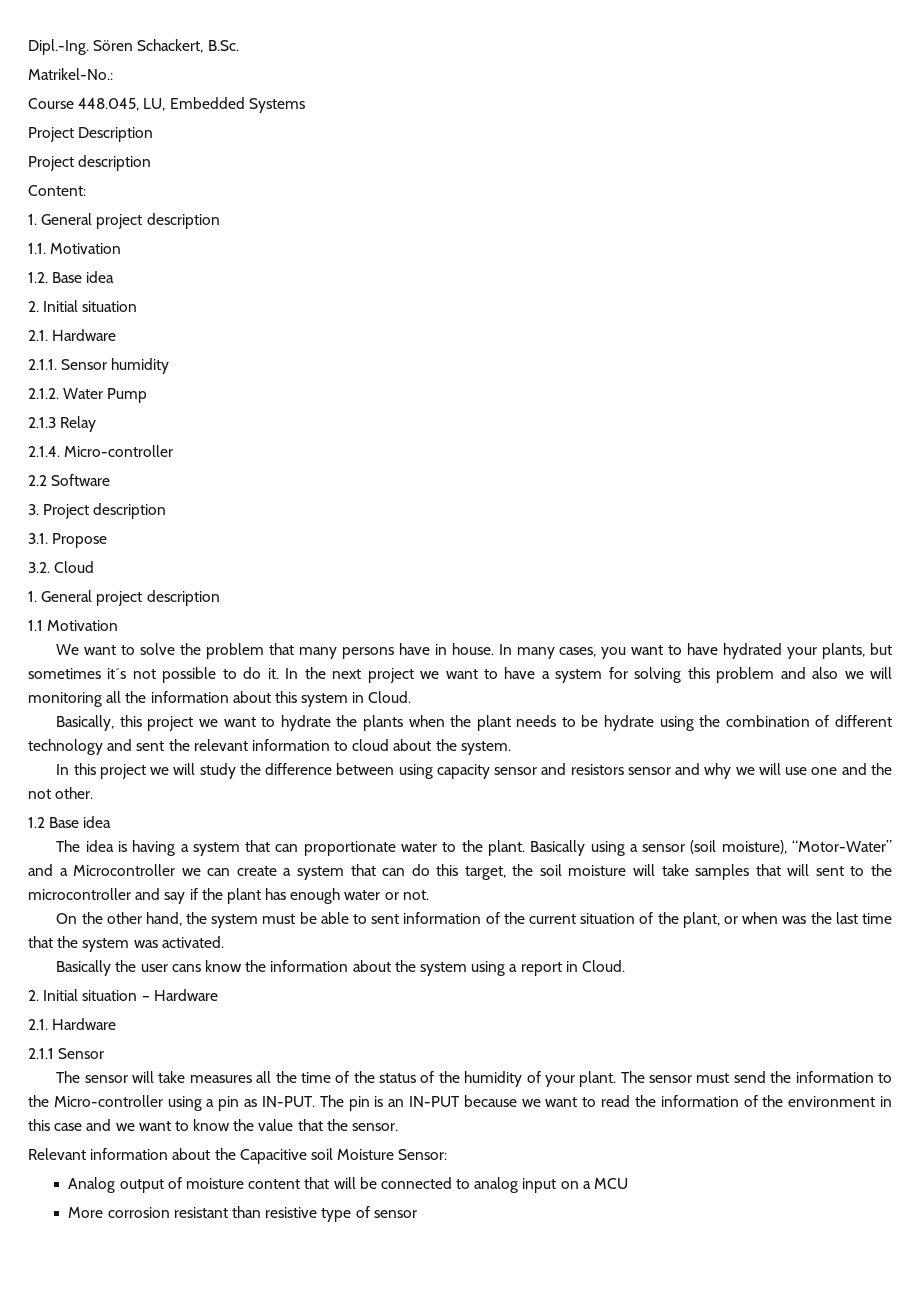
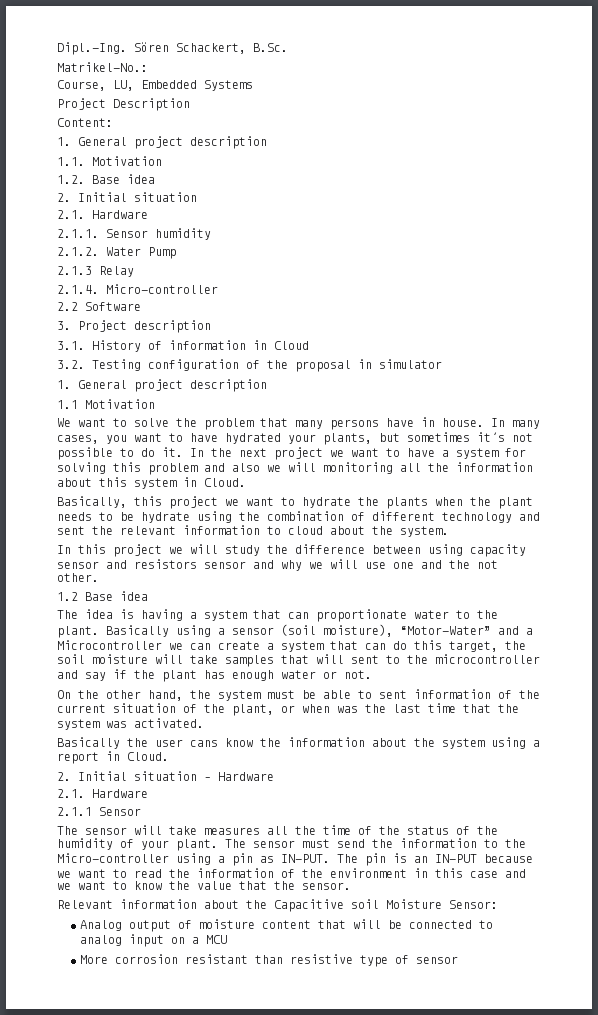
[28,98,140,111] Course 448.045, -> [57,80,106,91] Course,
[28,155,152,171] // Project description -> (190, 104) none
[52,533,108,548] [28,561,95,573] Propose // 3.2. Cloud -> [92,340,309,352] [57,359,442,372] History of information in Cloud // 3.2. Testing configuration of the proposal in simulator

